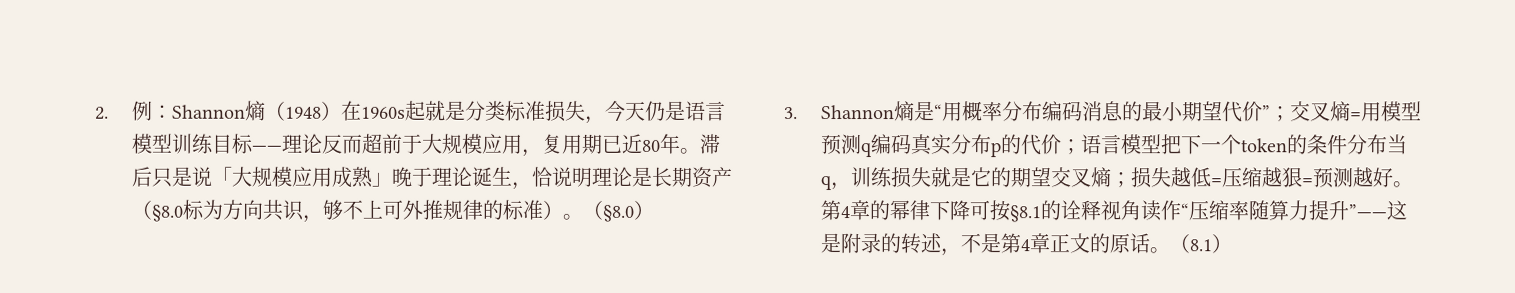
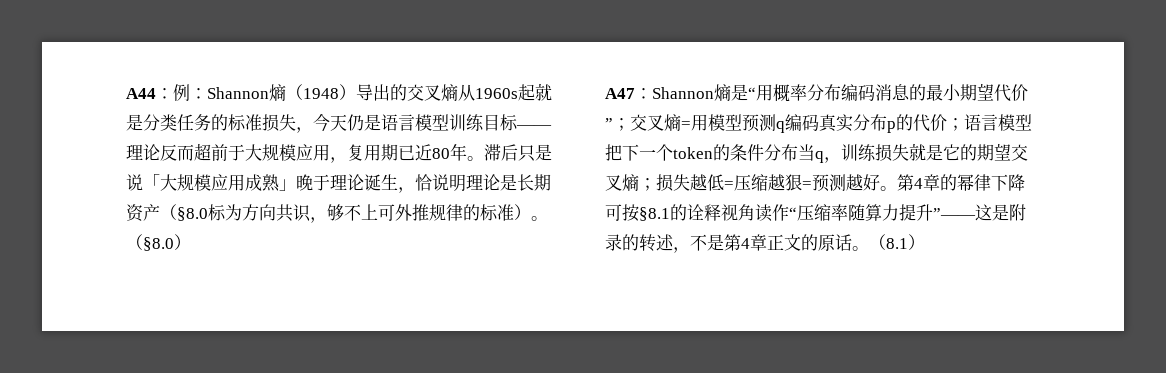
[95,106,109,120] 2. -> [126,88,173,99] A44：
[341,100,363,121] 在 -> [356,84,475,101] 导出的交叉熵从
(507, 110) none -> [177,114,228,131] 任务的
[784,107,798,120] 3. -> [605,88,652,99] A47：

